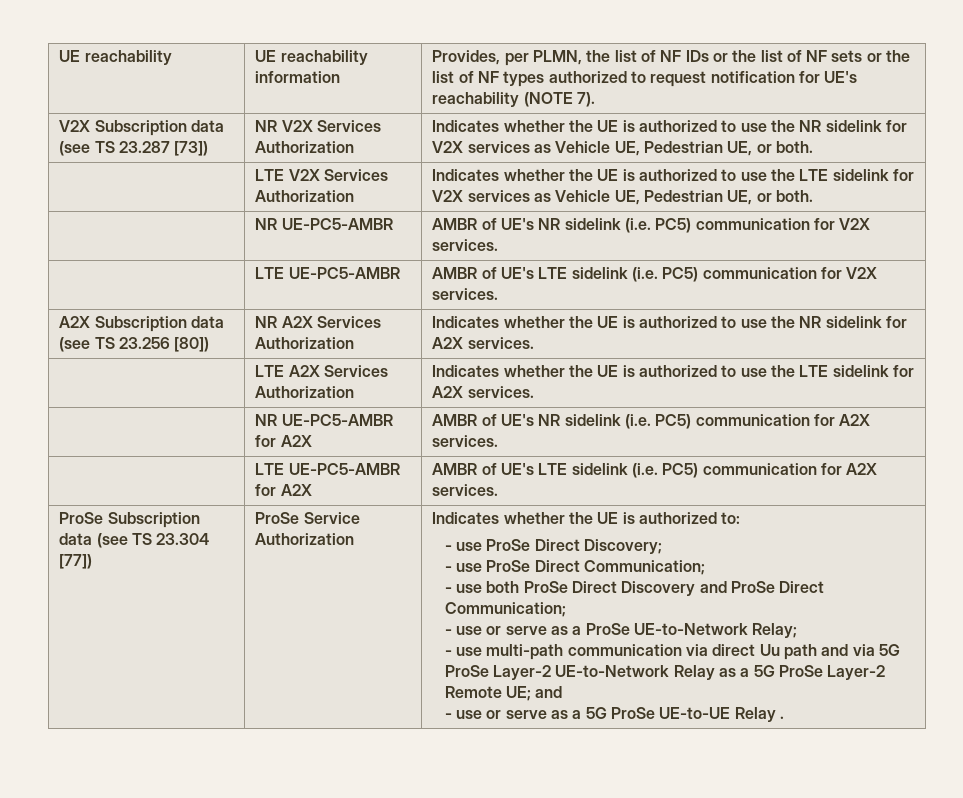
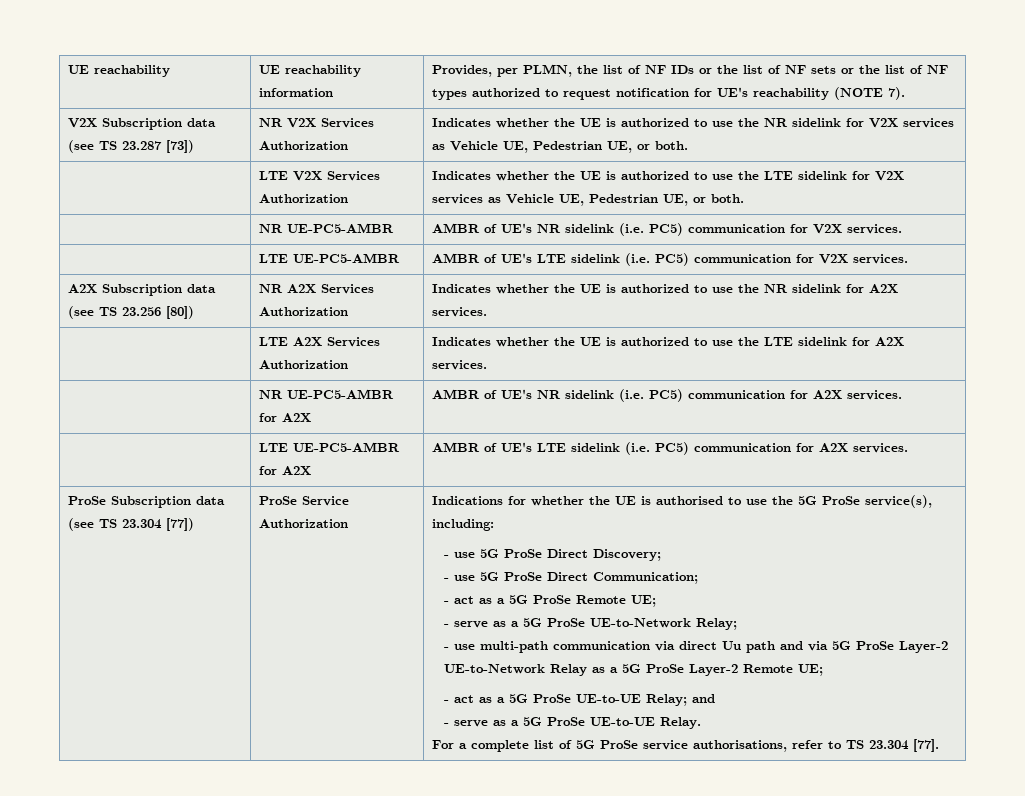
[432,512,741,524] [444,542,482,551] Indicates whether the UE is authorized to: // - use -> [431,495,932,508] [431,519,494,531] [444,549,500,558] Indications for whether the UE is authorised to use the 5G ProSe service(s), including: // - use 5G
[486,560,705,575] [444,581,825,596] [444,602,566,617] [444,626,582,635] ProSe Direct Communication; // - use both ProSe Direct Discovery and ProSe Direct Communication; // - use or serve as a -> [480,572,699,584] [444,595,657,607] [444,618,543,628] 5G ProSe Direct Communication; // - act as a 5G ProSe Remote UE; // - serve as a 5G
(531, 693) none -> [444,694,688,706] // - act as a 5G ProSe UE-to-UE Relay;
[455,710,502,719] use or -> (450, 724) none
[734,707,784,722] Relay . -> [660,717,702,729] [431,739,939,752] Relay. // For a complete list of 5G ProSe service authorisations, refer to TS 23.304 [77].

